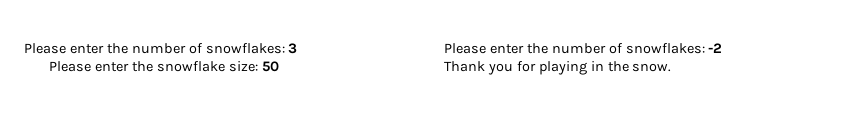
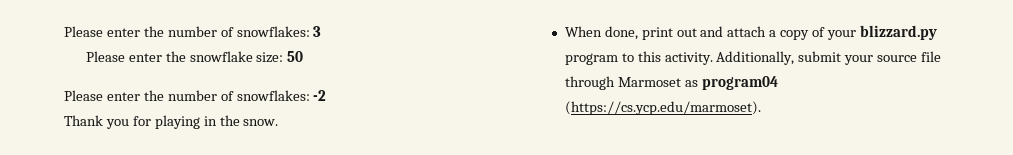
(672, 67) none -> [564,25,937,40] [564,51,942,65] [564,76,778,90] [564,101,761,115] // When done, print out and attach a copy of your blizzard.py program to this activity. Additionally, submit your source file through Marmoset as program04 (https://cs.ycp.edu/marmoset).

